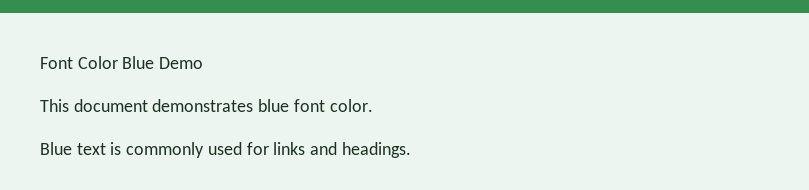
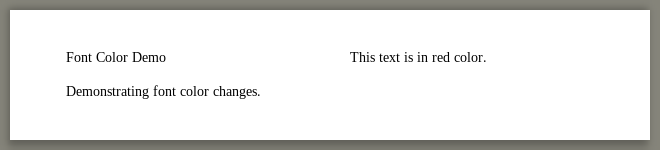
[122,56,155,69] Blue -> (128, 57) none
[40,99,373,112] [40,142,411,158] This document demonstrates blue font color. // Blue text is commonly used for links and headings. -> [66,85,261,99] [350,52,487,62] Demonstrating font color changes. // This text is in red color.

